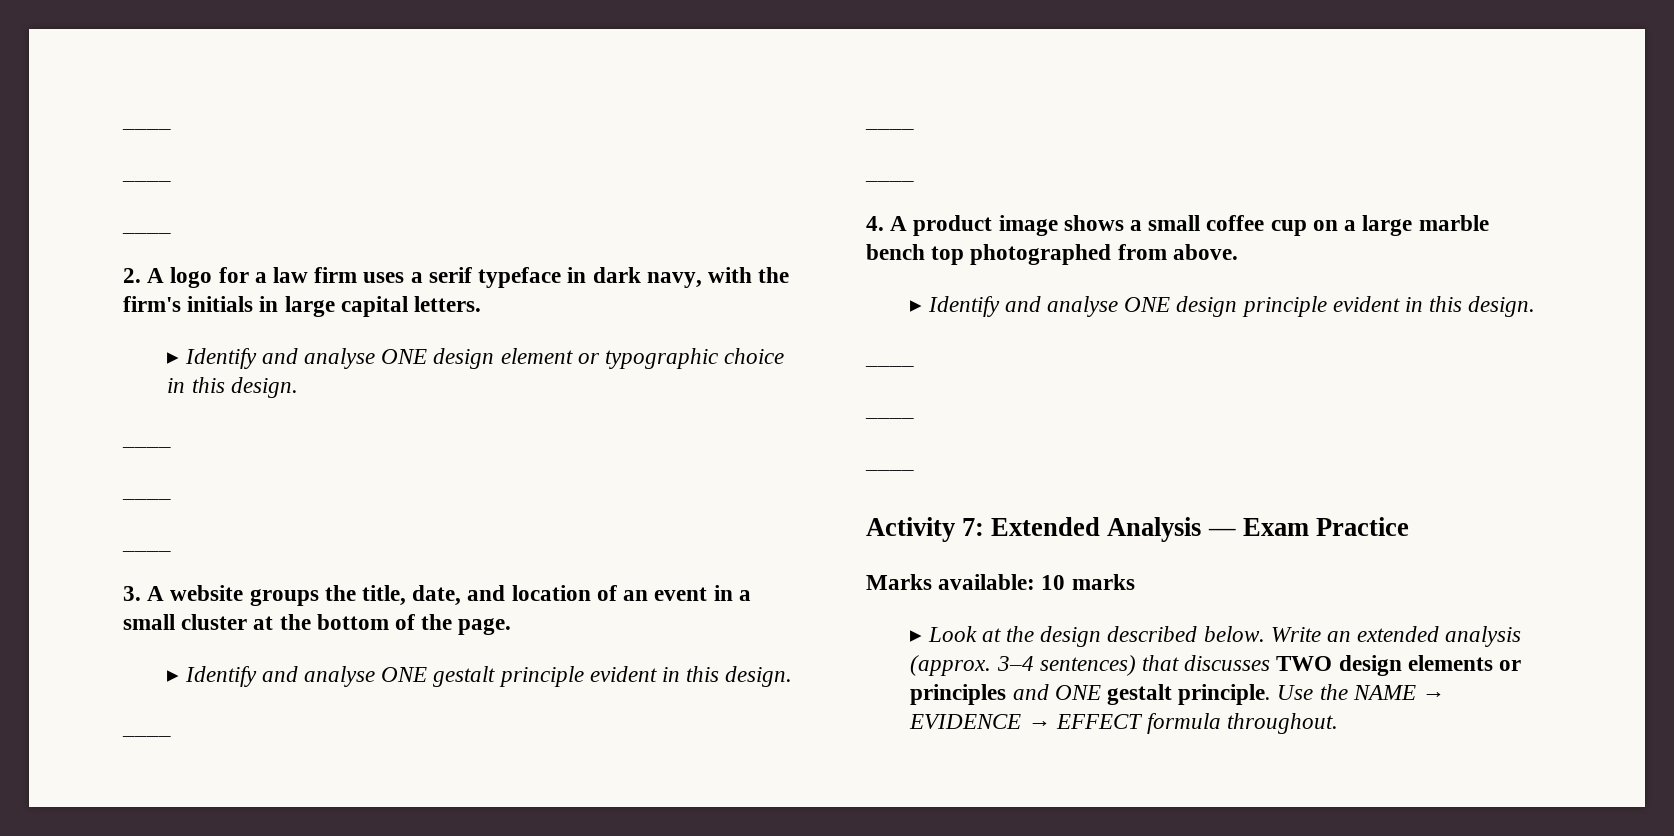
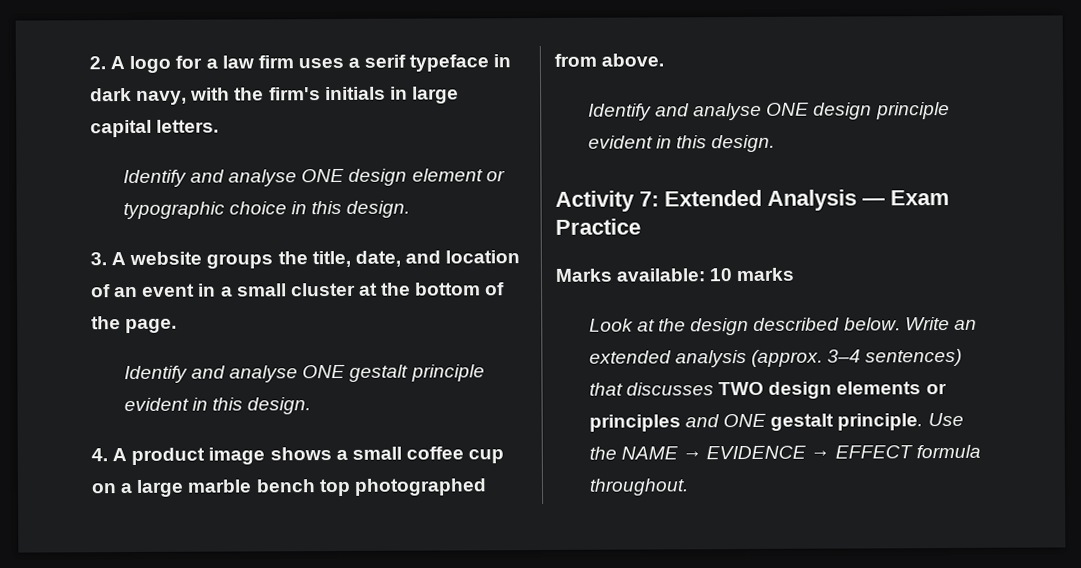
[122,127,171,130] [122,179,171,182] [122,231,171,234] ____ // ____ // ____ // -> (89, 63) none
[167,352,180,364] ▸ -> (220, 126) none
[122,445,171,448] [122,497,171,500] [122,549,171,552] // ____ // ____ // ____ -> (411, 209) none
[167,670,180,682] ▸ -> (178, 326) none
[122,734,171,737] [865,127,914,130] [865,179,914,182] // ____ // ____ // ____ -> (312, 406) none
[910,300,923,312] ▸ -> (665, 60) none
[865,364,914,367] [865,416,914,419] [865,468,914,471] // ____ // ____ // ____ -> (776, 143) none
[910,630,923,642] ▸ -> (795, 274) none

